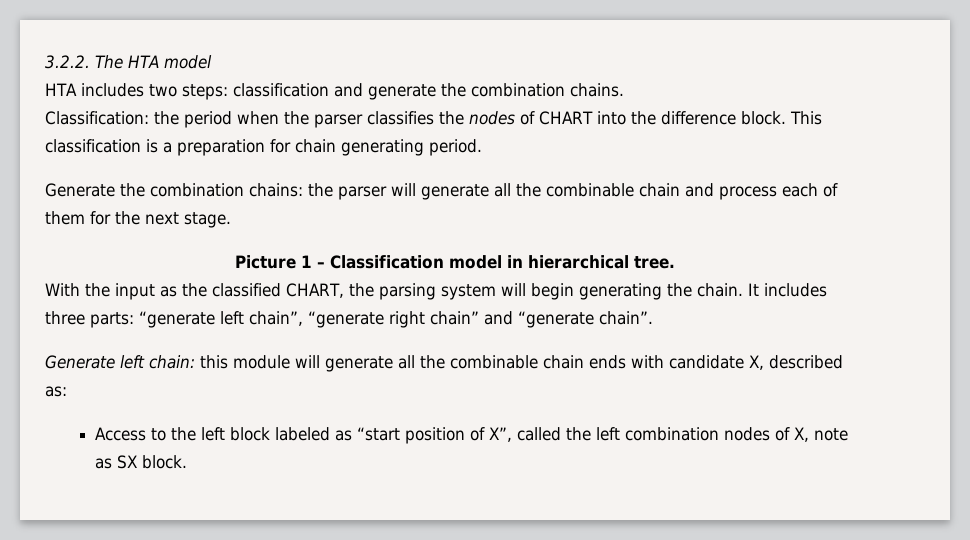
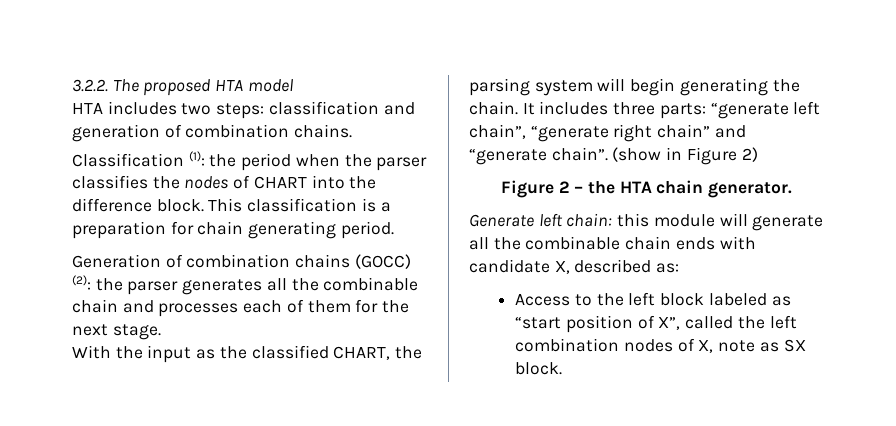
(123, 62) none -> [143,79,211,96] proposed
[367,83,466,100] generate the -> [72,124,182,142] generation of
[45,111,149,125] Classification: -> [72,151,205,167] Classification (1):
[45,183,489,200] Generate the combination chains: the parser will generate -> [72,254,411,269] [72,275,263,295] Generation of combination chains (GOCC) (2): the parser generates
[719,186,777,200] process -> [158,303,239,317] processes
[235,255,675,269] // Picture 1 – Classification model in hierarchical tree. -> (161, 332) none
(653, 318) none -> [612,147,758,165] [500,180,793,198] (show in Figure 2) // Figure 2 – the HTA chain generator.

